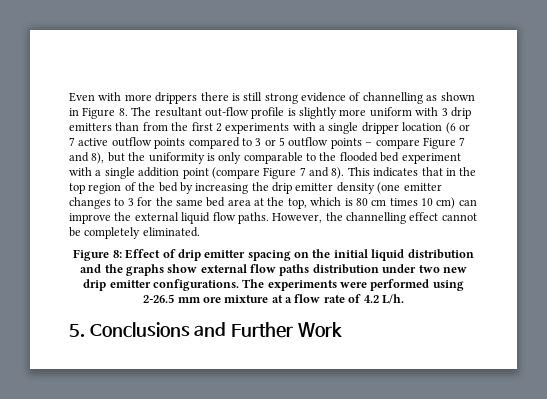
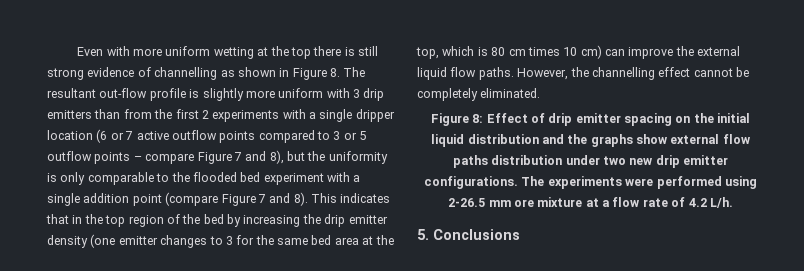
[155,92,198,104] drippers -> [165,46,311,59] uniform wetting at the top
[194,322,342,338] and Further Work -> (520, 234) none

